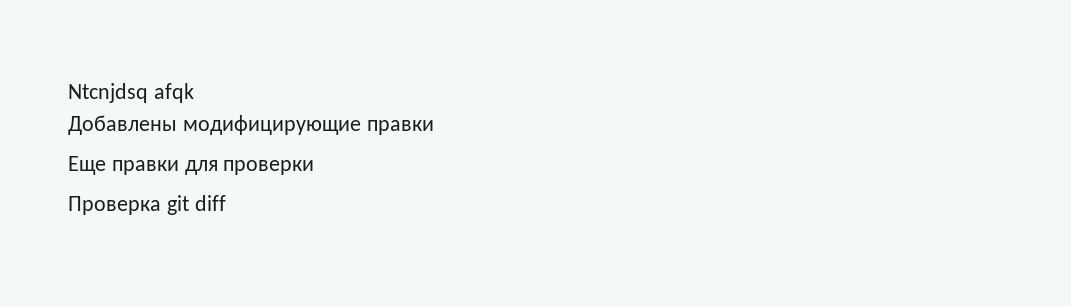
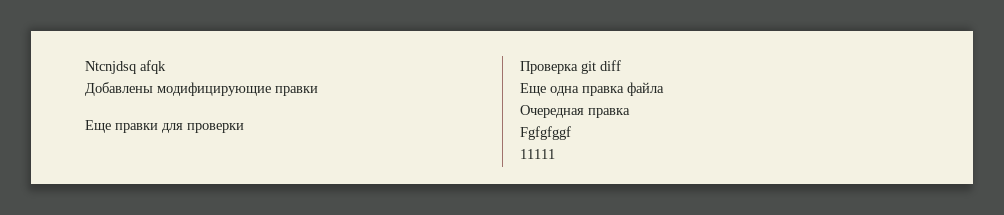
(226, 203) none -> [520,82,664,96] [520,105,630,118] [520,126,571,140] [520,149,555,159] // Еще одна правка файла // Очередная правка // Fgfgfggf // 11111

